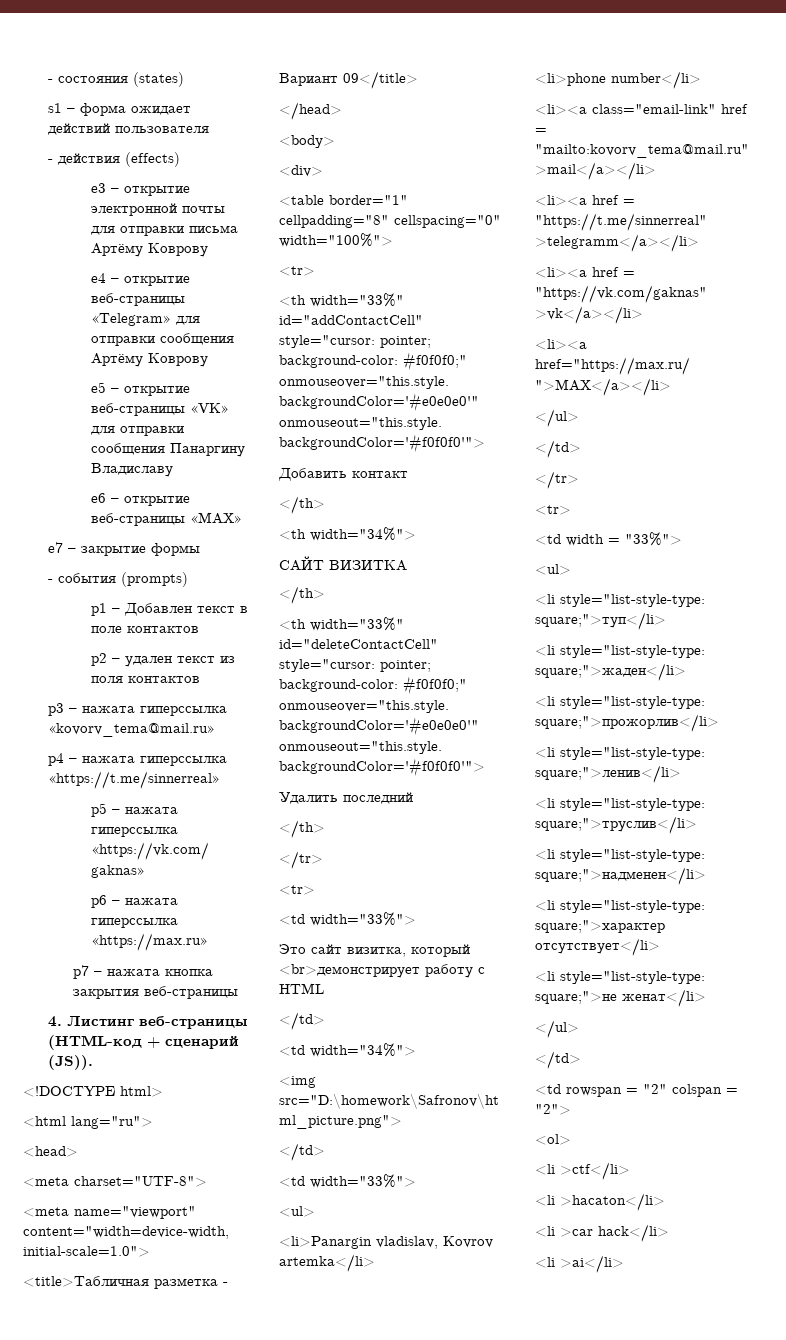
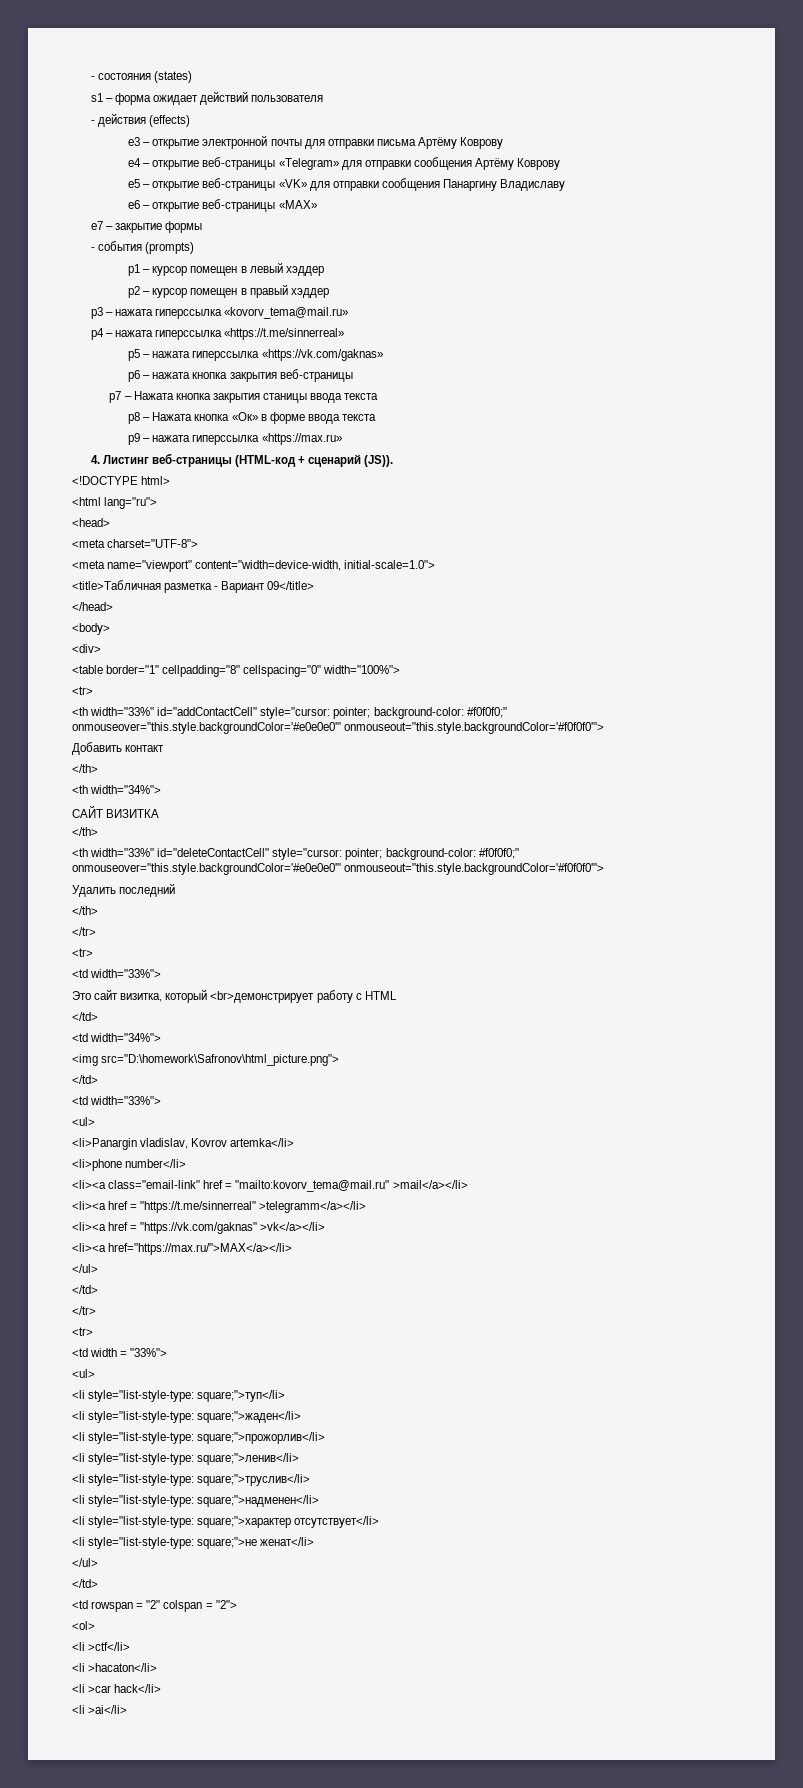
[124,603,249,616] [91,626,200,633] [91,653,236,667] [91,676,201,683] Добавлен текст в поле контактов // p2 – удален текст из поля контактов -> [152,262,324,276] [128,284,329,298] курсор помещен в левый хэддер // p2 – курсор помещен в правый хэддер
[91,918,179,928] [91,933,209,951] гиперссылка «https://max.ru» -> [192,369,353,382] кнопка закрытия веб-страницы
[106,969,213,976] [72,986,238,999] нажата кнопка закрытия веб-страницы -> [133,391,379,403] [128,412,376,424] [128,433,342,445] Нажата кнопка закрытия станицы ввода текста // p8 – Нажата кнопка «Ок» в форме ввода текста // p9 – нажата гиперссылка «https://max.ru»

